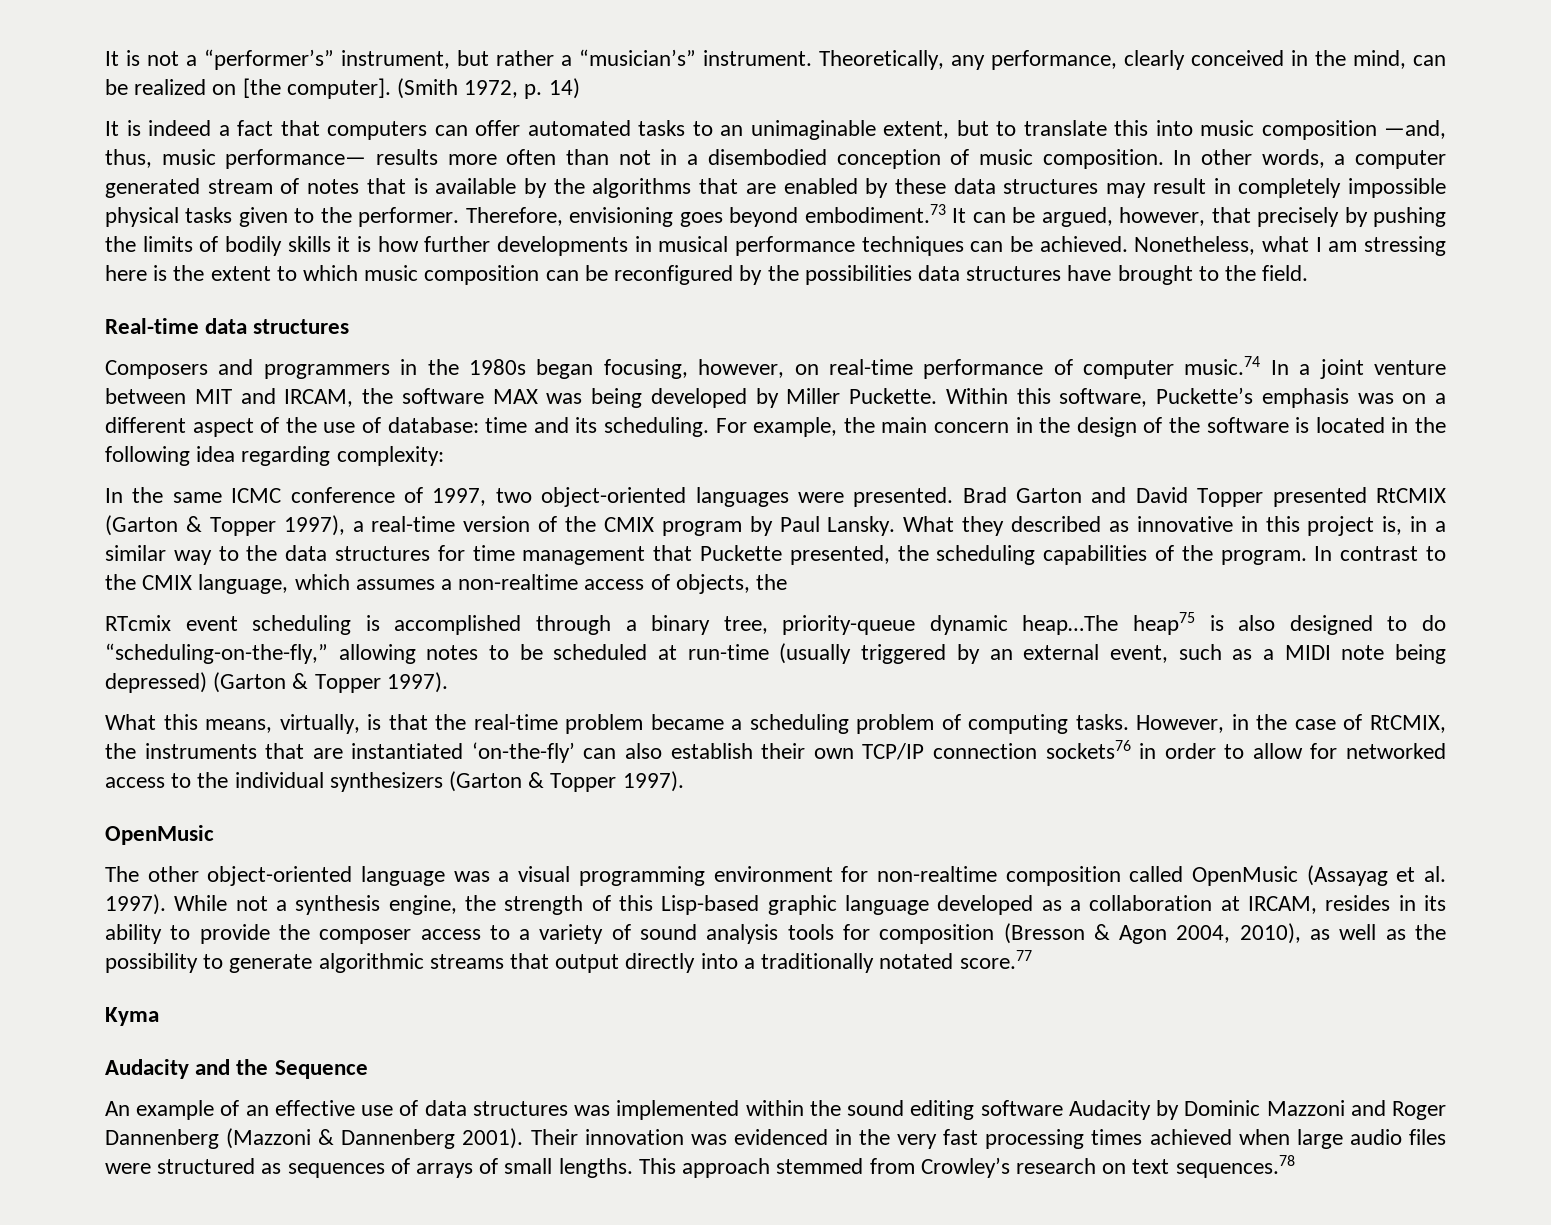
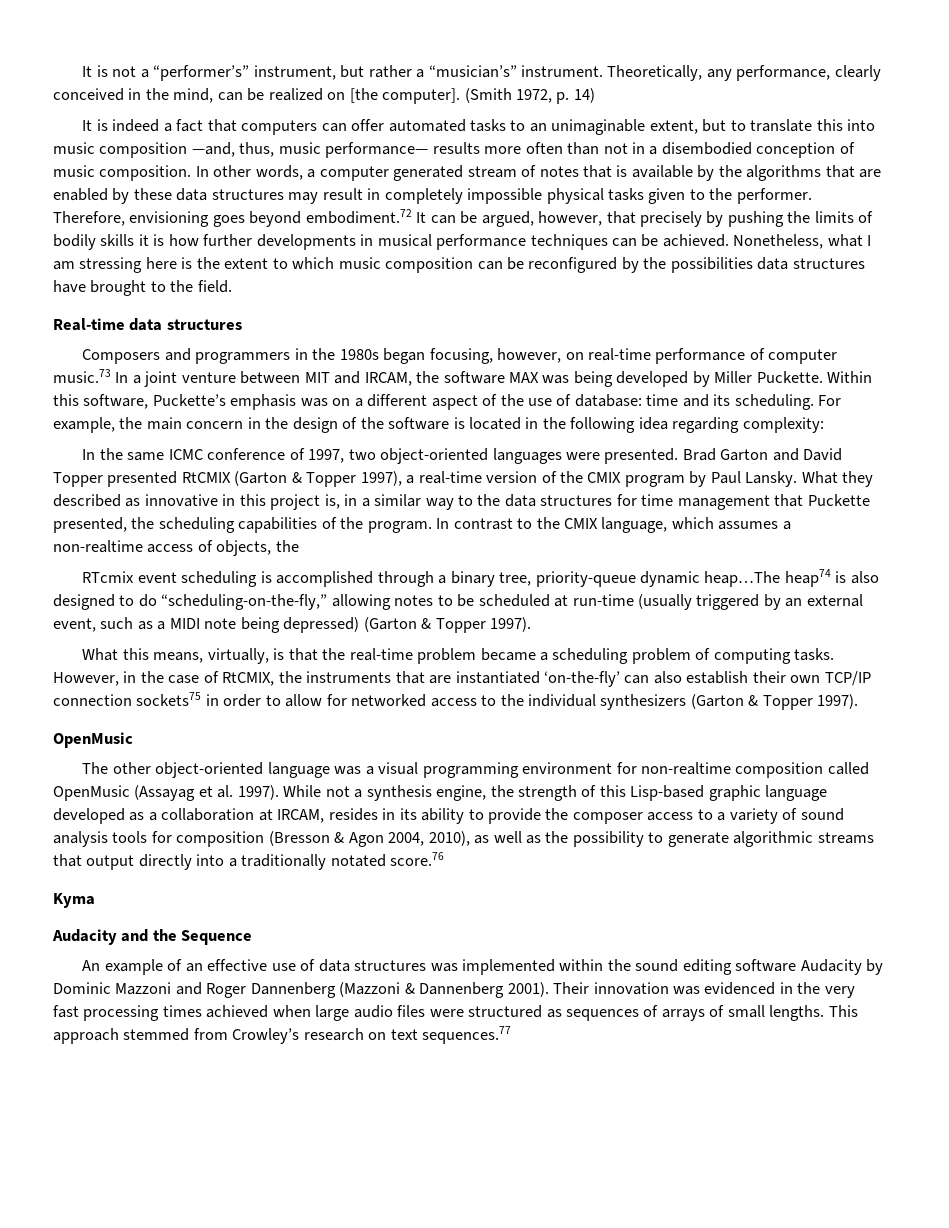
[804,204,946,223] embodiment.73 -> [305,209,412,224] embodiment.72
[1184,356,1261,375] music.74 -> [53,369,111,383] music.73
[1133,612,1196,635] heap75 -> [784,569,831,587] heap74
[1045,740,1131,759] sockets76 -> [136,692,202,706] sockets75
[959,950,1032,969] score.77 -> [390,852,445,866] score.76
[1175,1155,1295,1178] sequences.78 -> [422,1026,512,1044] sequences.77

